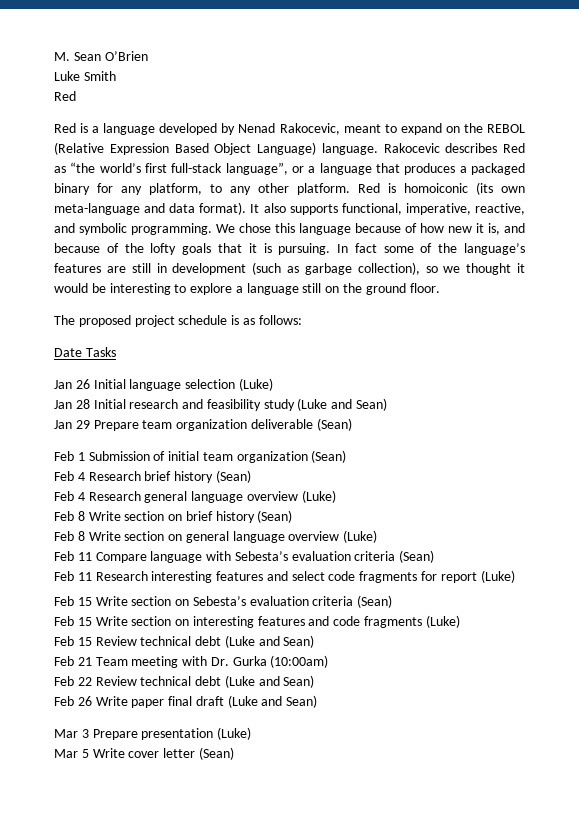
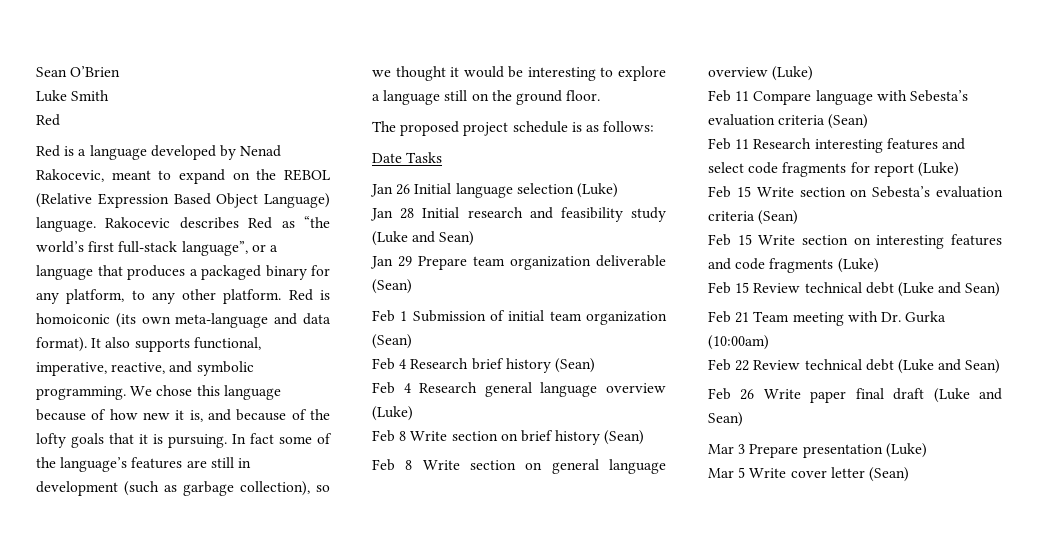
[54,52,70,61] M. -> (36, 72) none

